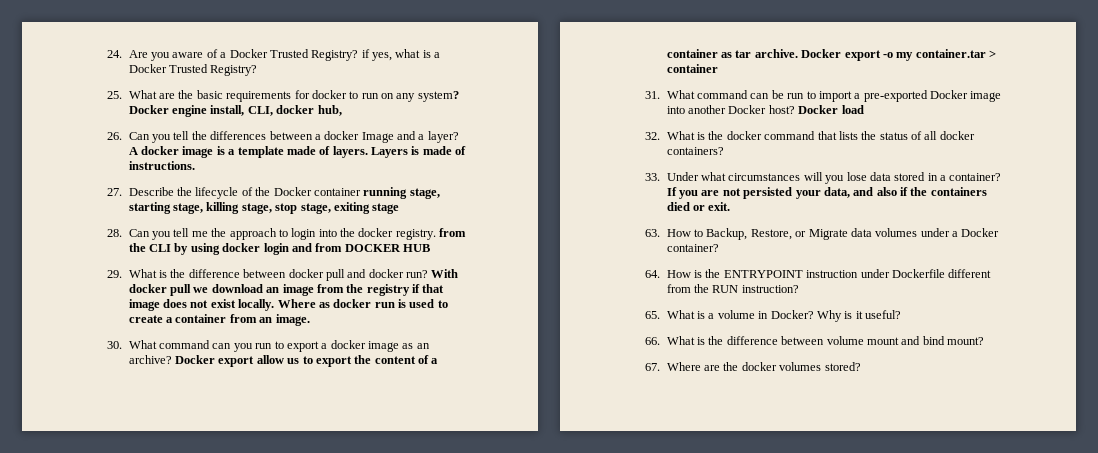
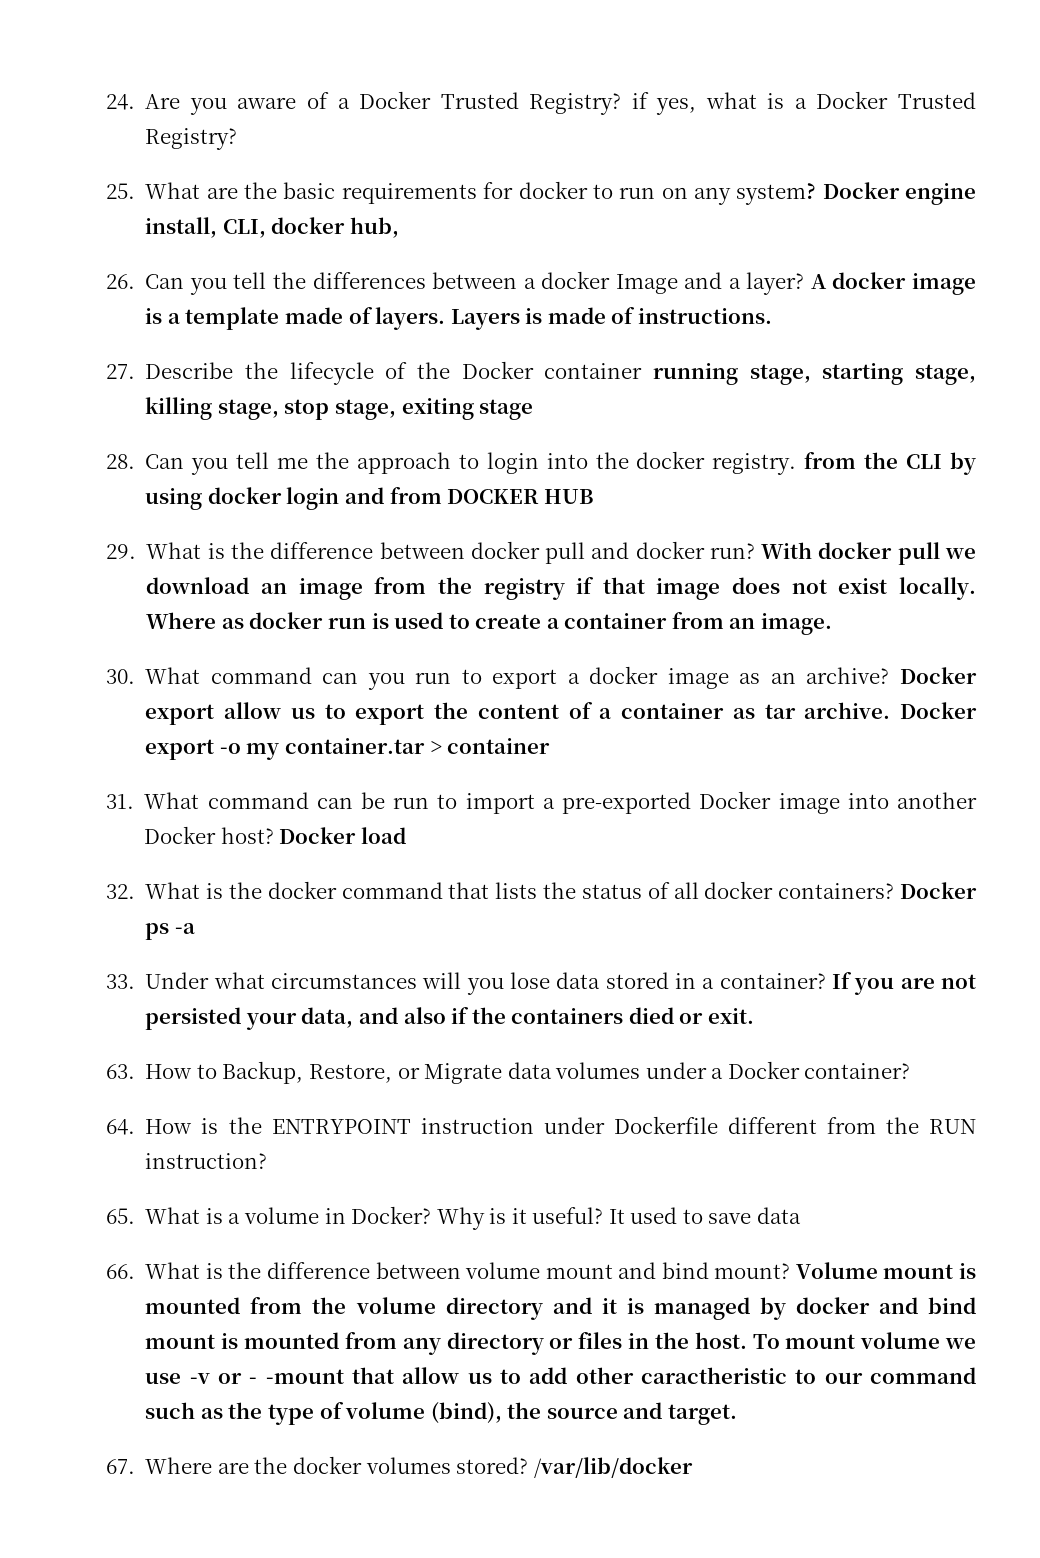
(724, 151) none -> [900,882,978,899] [145,923,195,940] Docker ps -a
(902, 314) none -> [608,1207,801,1224] It used to save data
(985, 341) none -> [795,1262,976,1279] [145,1297,976,1320] [145,1332,976,1355] [145,1367,976,1384] [145,1402,737,1425] Volume mount is mounted from the volume directory and it is managed by docker and bind mount is mounted from any directory or files in the host. To mount volume we use -v or - -mount that allow us to add other caractheristic to our command such as the type of volume (bind), the source and target.
(861, 366) none -> [533,1457,693,1478] /var/lib/docker

